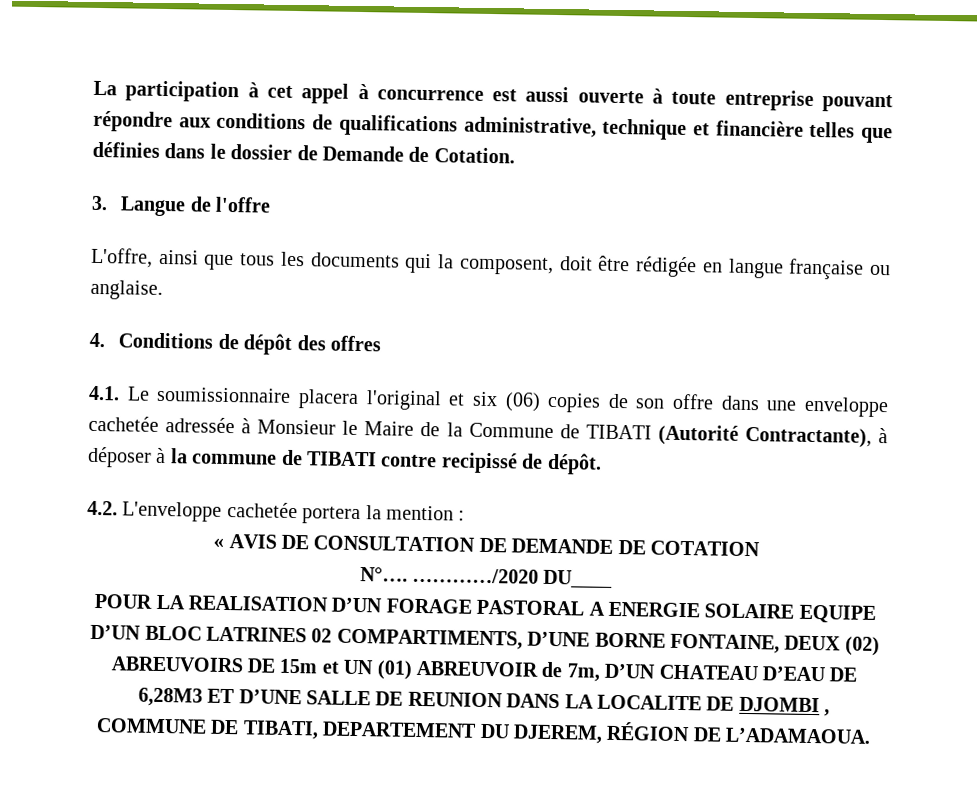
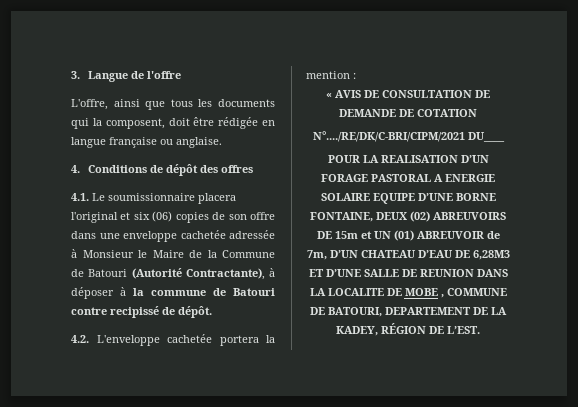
[93,80,893,113] [93,110,894,144] [92,141,515,164] La participation à cet appel à concurrence est aussi ouverte à toute entreprise pouvant répondre aux conditions de qualifications administrative, technique et financière telles que définies dans le dossier de Demande de Cotation. // -> (71, 75) none
[585,424,652,440] TIBATI -> [88,269,128,277] Batouri
[306,451,377,467] TIBATI -> [233,288,275,296] Batouri
[359,567,539,584] N°…. …………/2020 -> [312,131,465,142] N°..../RE/DK/C-BRI/CIPM/2021
[90,624,523,650] D’UN BLOC LATRINES 02 COMPARTIMENTS, -> (415, 198) none
[738,696,820,713] DJOMBI -> [404,288,438,296] MOBE
[242,720,603,744] TIBATI, DEPARTEMENT DU DJEREM, -> [328,307,507,317] [336,326,378,336] BATOURI, DEPARTEMENT DE LA KADEY,
[725,727,871,744] L’ADAMAOUA. -> [447,326,480,334] L’EST.

